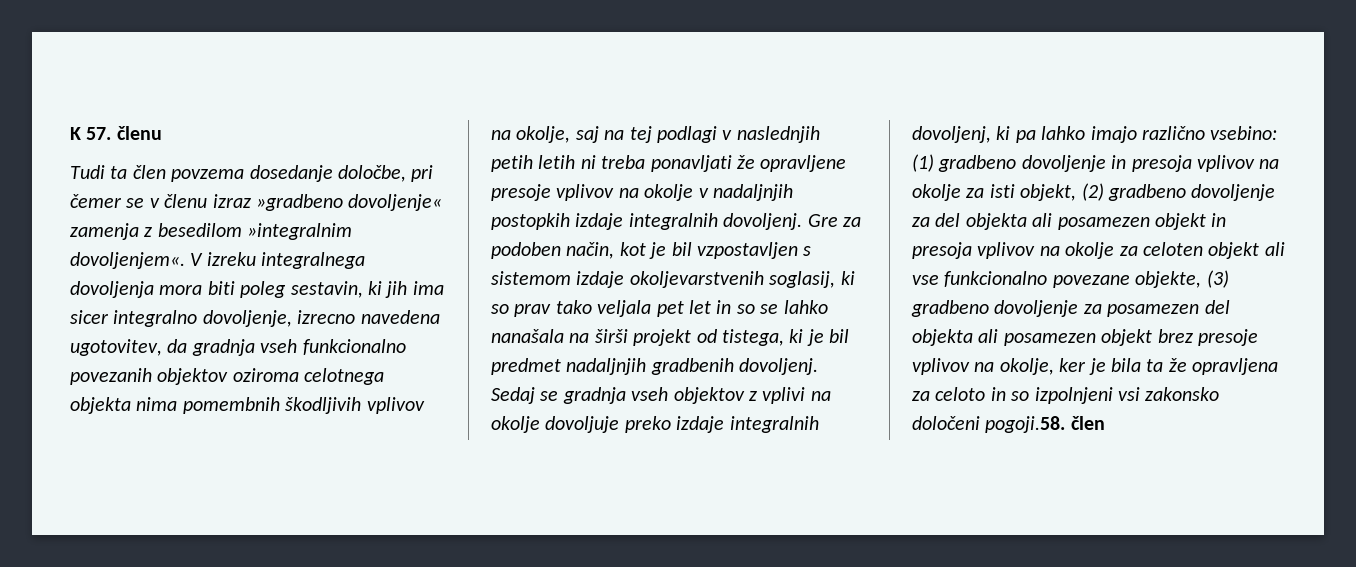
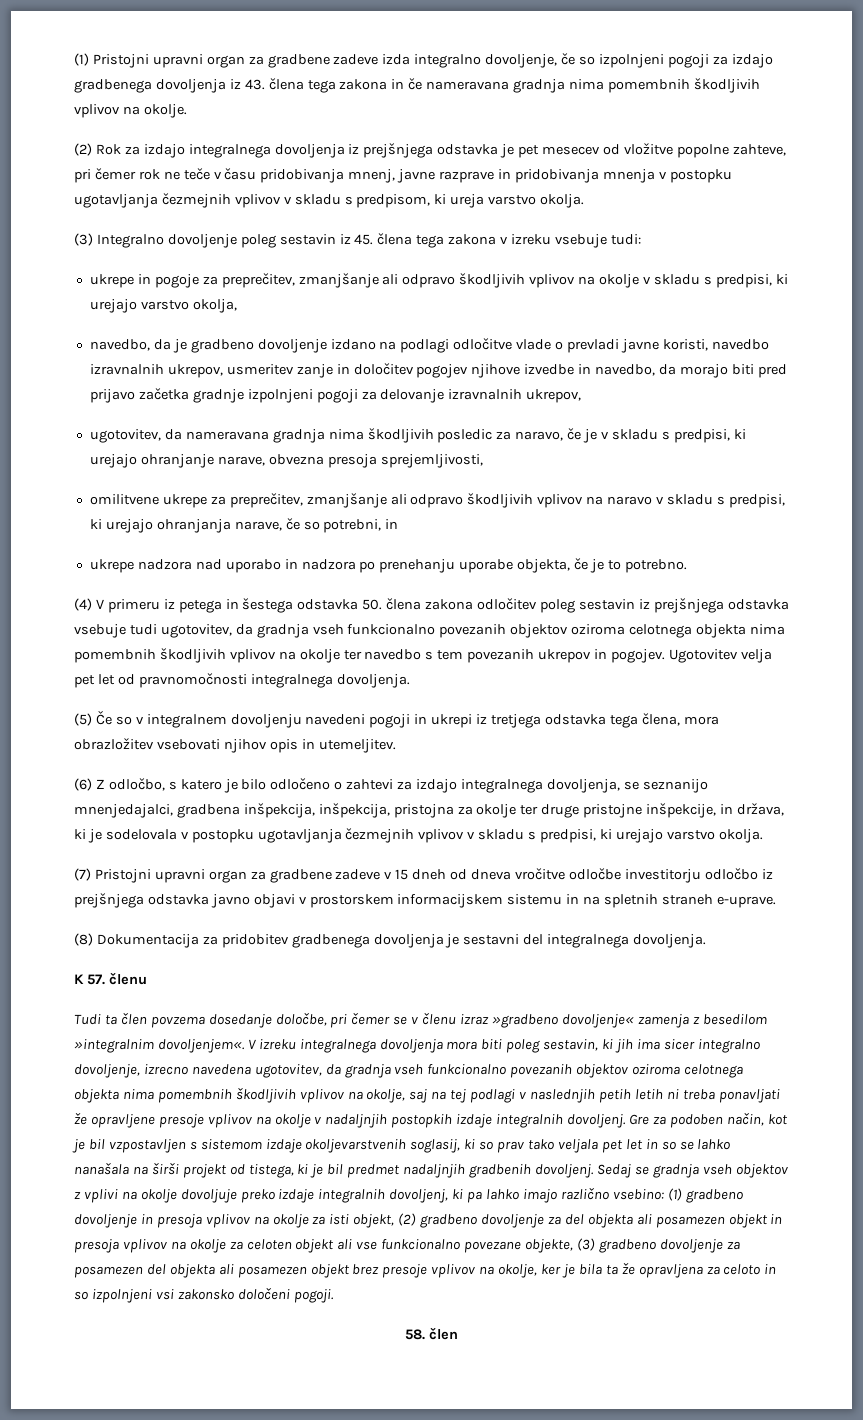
(70, 133) none -> [74,53,773,68] [74,78,760,93] [74,104,187,118] [74,143,786,158] [74,168,732,183] [74,193,585,208] [74,233,641,248] [89,273,788,288] [89,299,237,313] [89,338,769,353] [89,363,787,378] [89,388,582,403] [89,428,746,443] [89,454,483,468] [89,493,785,508] [89,518,399,533] [89,558,687,573] [74,598,789,613] [74,624,785,638] [74,648,772,663] [74,673,410,688] [74,711,719,728] [74,738,396,753] [74,778,708,793] [74,803,784,818] [74,828,763,843] [74,868,773,883] [74,893,776,908] [74,933,707,948] (1) Pristojni upravni organ za gradbene zadeve izda integralno dovoljenje, če so izpolnjeni pogoji za izdajo gradbenega dovoljenja iz 43. člena tega zakona in če nameravana gradnja nima pomembnih škodljivih vplivov na okolje. // (2) Rok za izdajo integralnega dovoljenja iz prejšnjega odstavka je pet mesecev od vložitve popolne zahteve, pri čemer rok ne teče v času pridobivanja mnenj, javne razprave in pridobivanja mnenja v postopku ugotavljanja čezmejnih vplivov v skladu s predpisom, ki ureja varstvo okolja. // (3) Integralno dovoljenje poleg sestavin iz 45. člena tega zakona v izreku vsebuje tudi: // ukrepe in pogoje za preprečitev, zmanjšanje ali odpravo škodljivih vplivov na okolje v skladu s predpisi, ki urejajo varstvo okolja, // navedbo, da je gradbeno dovoljenje izdano na podlagi odločitve vlade o prevladi javne koristi, navedbo izravnalnih ukrepov, usmeritev zanje in določitev pogojev njihove izvedbe in navedbo, da morajo biti pred prijavo začetka gradnje izpolnjeni pogoji za delovanje izravnalnih ukrepov, // ugotovitev, da nameravana gradnja nima škodljivih posledic za naravo, če je v skladu s predpisi, ki urejajo ohranjanje narave, obvezna presoja sprejemljivosti, // omilitvene ukrepe za preprečitev, zmanjšanje ali odpravo škodljivih vplivov na naravo v skladu s predpisi, ki urejajo ohranjanja narave, če so potrebni, in // ukrepe nadzora nad uporabo in nadzora po prenehanju uporabe objekta, če je to potrebno. // (4) V primeru iz petega in šestega odstavka 50. člena zakona odločitev poleg sestavin iz prejšnjega odstavka vsebuje tudi ugotovitev, da gradnja vseh funkcionalno povezanih objektov oziroma celotnega objekta nima pomembnih škodljivih vplivov na okolje ter navedbo s tem povezanih ukrepov in pogojev. Ugotovitev velja pet let od pravnomočnosti integralnega dovoljenja. // (5) Če so v integralnem dovoljenju navedeni pogoji in ukrepi iz tretjega odstavka tega člena, mora obrazložitev vsebovati njihov opis in utemeljitev. // (6) Z odločbo, s katero je bilo odločeno o zahtevi za izdajo integralnega dovoljenja, se seznanijo mnenjedajalci, gradbena inšpekcija, inšpekcija, pristojna za okolje ter druge pristojne inšpekcije, in država, ki je sodelovala v postopku ugotavljanja čezmejnih vplivov v skladu s predpisi, ki urejajo varstvo okolja. // (7) Pristojni upravni organ za gradbene zadeve v 15 dneh od dneva vročitve odločbe investitorju odločbo iz prejšnjega odstavka javno objavi v prostorskem informacijskem sistemu in na spletnih straneh e-uprave. // (8) Dokumentacija za pridobitev gradbenega dovoljenja je sestavni del integralnega dovoljenja. //
[985,416,1066,433] pogoji.58. -> [293,1289,334,1303] [405,1329,426,1340] pogoji. // 58.

